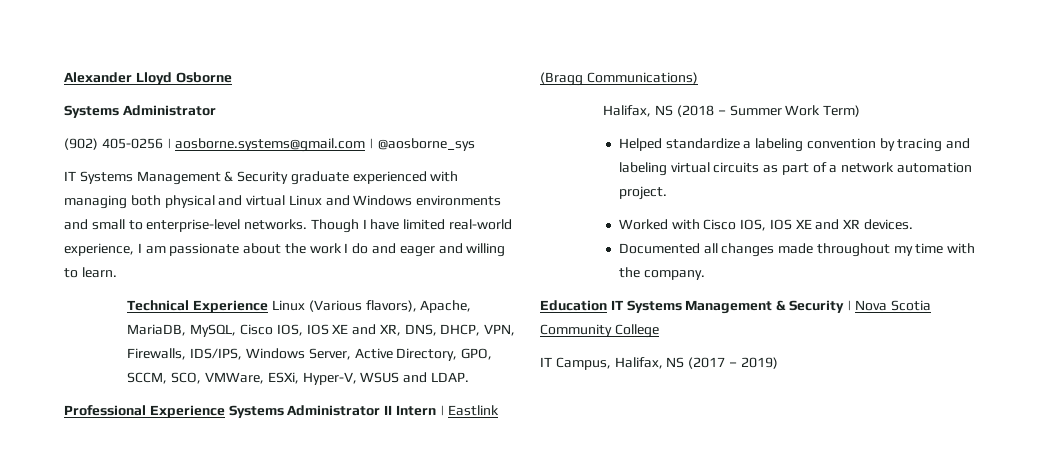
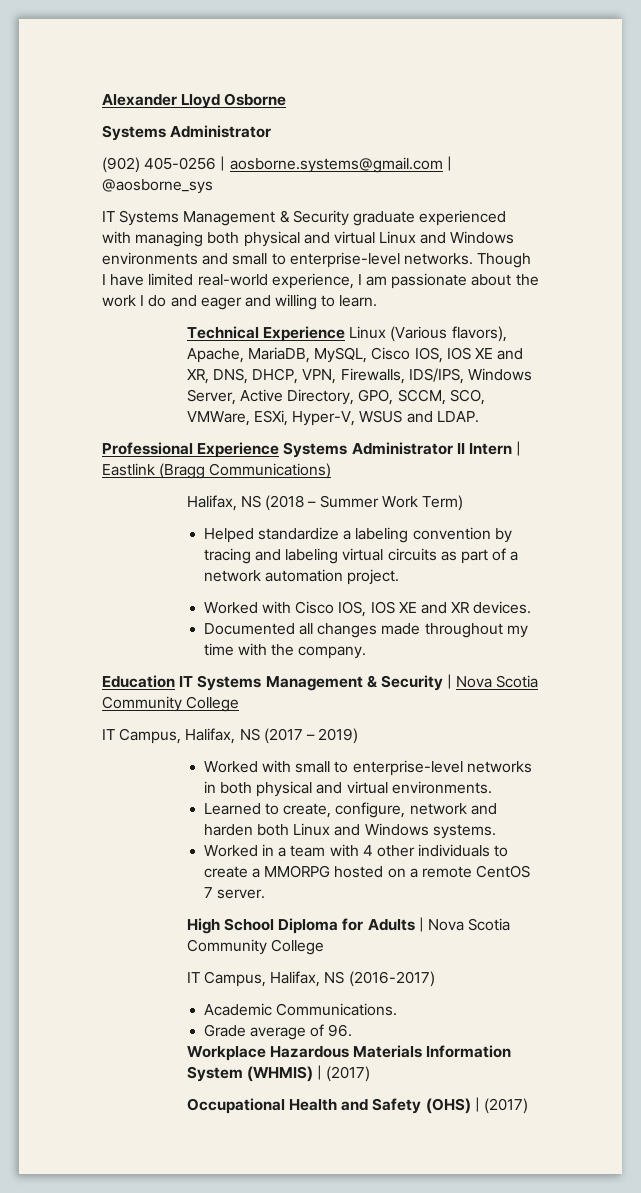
(778, 363) none -> [203,760,532,776] [203,781,492,797] [203,802,497,818] [203,823,496,839] [203,844,509,857] [203,865,531,878] [203,887,266,899] [186,917,511,934] [186,939,325,955] [186,971,435,987] [203,1003,398,1016] [203,1024,353,1040] [186,1045,512,1061] [186,1065,371,1082] [186,1097,528,1114] // Worked with small to enterprise-level networks in both physical and virtual environments. // Learned to create, configure, network and harden both Linux and Windows systems. // Worked in a team with 4 other individuals to create a MMORPG hosted on a remote CentOS 7 server. // High School Diploma for Adults | Nova Scotia Community College // IT Campus, Halifax, NS (2016-2017) // Academic Communications. // Grade average of 96. // Workplace Hazardous Materials Information System (WHMIS) | (2017) // Occupational Health and Safety (OHS) | (2017)

